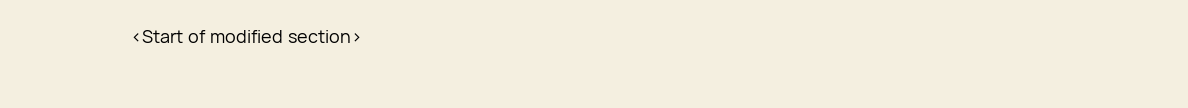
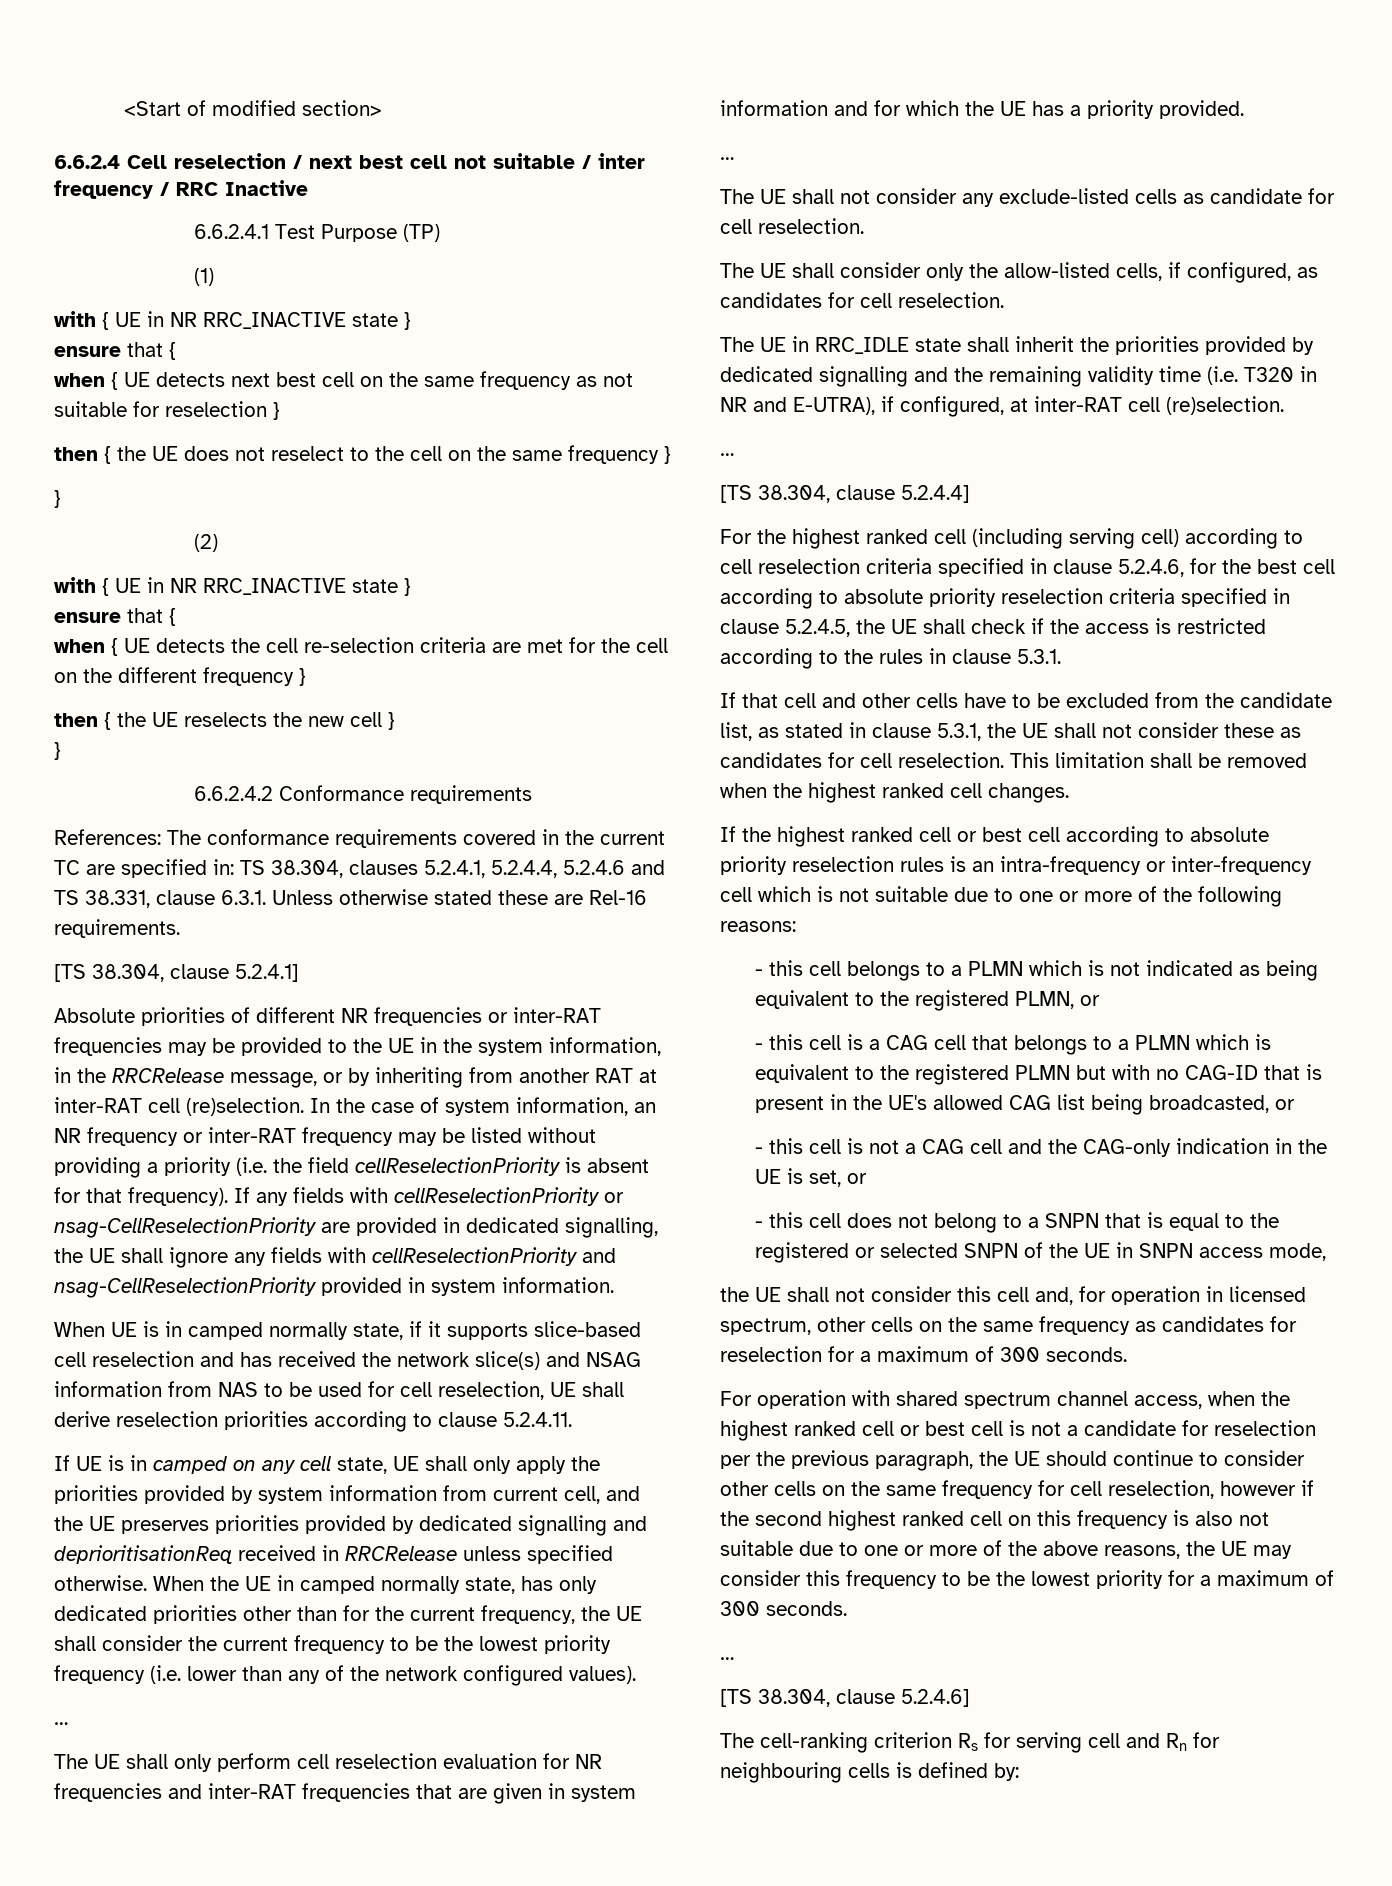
(362, 36) none -> [54,153,645,169] [54,180,308,199] [193,224,440,242] [193,268,214,286] [54,311,411,330] [54,342,176,360] [54,371,633,390] [54,401,280,420] [54,445,671,464] [54,490,61,508] [193,534,218,552] [54,577,411,596] [54,608,176,626] [54,637,668,656] [54,667,306,686] [54,712,395,730] [54,742,61,760] [193,785,532,804] [54,829,665,848] [54,859,665,878] [54,889,647,908] [54,919,180,938] [54,964,299,982] [54,1007,601,1026] [54,1037,661,1056] [54,1067,657,1088] [54,1097,656,1116] [54,1127,596,1146] [54,1157,649,1178] [54,1187,624,1206] [54,1217,658,1238] [54,1247,616,1268] [54,1277,614,1298] [54,1321,641,1340] [54,1351,641,1370] [54,1381,624,1400] [54,1411,572,1432] [54,1455,600,1474] [54,1485,640,1504] [54,1515,647,1536] [54,1545,613,1564] [54,1575,597,1594] [54,1605,642,1624] [54,1635,611,1654] [54,1665,636,1686] [54,1722,69,1725] [54,1753,602,1772] [54,1783,636,1804] [720,100,1244,119] [720,157,735,160] [720,188,1335,207] [720,218,864,234] [720,262,1318,283] [720,292,1004,308] [720,336,1314,355] [720,366,1317,387] [720,396,1284,417] [720,453,735,456] [720,485,970,503] [720,528,1303,549] [720,558,1335,577] [720,588,1290,609] [720,618,1266,637] [720,648,1061,669] [720,692,1332,708] [720,722,1301,741] [720,752,1307,768] [720,782,1069,803] [720,826,1269,847] [720,856,1312,875] [720,886,1282,907] [720,921,796,932] [754,960,1318,981] [754,990,1100,1011] [754,1034,1271,1055] [754,1064,1322,1085] [754,1094,1295,1115] [754,1138,1327,1157] [754,1168,867,1187] [754,1212,1279,1233] [754,1242,1326,1263] [720,1286,1306,1305] [720,1316,1297,1335] [720,1346,1127,1362] [720,1390,1290,1409] [720,1420,1316,1441] [720,1450,1305,1471] [720,1480,1314,1499] [720,1510,1269,1531] [720,1540,1292,1559] [720,1570,1334,1589] [720,1601,847,1616] [720,1657,735,1660] [720,1689,970,1707] [720,1732,1220,1753] [720,1762,1019,1783] // 6.6.2.4 Cell reselection / next best cell not suitable / inter frequency / RRC Inactive // 6.6.2.4.1 Test Purpose (TP) // (1) // with { UE in NR RRC_INACTIVE state } // ensure that { // when { UE detects next best cell on the same frequency as not suitable for reselection } // then { the UE does not reselect to the cell on the same frequency } // } // (2) // with { UE in NR RRC_INACTIVE state } // ensure that { // when { UE detects the cell re-selection criteria are met for the cell on the different frequency } // then { the UE reselects the new cell } // } // 6.6.2.4.2 Conformance requirements // References: The conformance requirements covered in the current TC are specified in: TS 38.304, clauses 5.2.4.1, 5.2.4.4, 5.2.4.6 and TS 38.331, clause 6.3.1. Unless otherwise stated these are Rel-16 requirements. // [TS 38.304, clause 5.2.4.1] // Absolute priorities of different NR frequencies or inter-RAT frequencies may be provided to the UE in the system information, in the RRCRelease message, or by inheriting from another RAT at inter-RAT cell (re)selection. In the case of system information, an NR frequency or inter-RAT frequency may be listed without providing a priority (i.e. the field cellReselectionPriority is absent for that frequency). If any fields with cellReselectionPriority or nsag-CellReselectionPriority are provided in dedicated signalling, the UE shall ignore any fields with cellReselectionPriority and nsag-CellReselectionPriority provided in system information. // When UE is in camped normally state, if it supports slice-based cell reselection and has received the network slice(s) and NSAG information from NAS to be used for cell reselection, UE shall derive reselection priorities according to clause 5.2.4.11. // If UE is in camped on any cell state, UE shall only apply the priorities provided by system information from current cell, and the UE preserves priorities provided by dedicated signalling and deprioritisationReq received in RRCRelease unless specified otherwise. When the UE in camped normally state, has only dedicated priorities other than for the current frequency, the UE shall consider the current frequency to be the lowest priority frequency (i.e. lower than any of the network configured values). // … // The UE shall only perform cell reselection evaluation for NR frequencies and inter-RAT frequencies that are given in system information and for which the UE has a priority provided. // … // The UE shall not consider any exclude-listed cells as candidate for cell reselection. // The UE shall consider only the allow-listed cells, if configured, as candidates for cell reselection. // The UE in RRC_IDLE state shall inherit the priorities provided by dedicated signalling and the remaining validity time (i.e. T320 in NR and E-UTRA), if configured, at inter-RAT cell (re)selection. // … // [TS 38.304, clause 5.2.4.4] // For the highest ranked cell (including serving cell) according to cell reselection criteria specified in clause 5.2.4.6, for the best cell according to absolute priority reselection criteria specified in clause 5.2.4.5, the UE shall check if the access is restricted according to the rules in clause 5.3.1. // If that cell and other cells have to be excluded from the candidate list, as stated in clause 5.3.1, the UE shall not consider these as candidates for cell reselection. This limitation shall be removed when the highest ranked cell changes. // If the highest ranked cell or best cell according to absolute priority reselection rules is an intra-frequency or inter-frequency cell which is not suitable due to one or more of the following reasons: // - this cell belongs to a PLMN which is not indicated as being equivalent to the registered PLMN, or // - this cell is a CAG cell that belongs to a PLMN which is equivalent to the registered PLMN but with no CAG-ID that is present in the UE's allowed CAG list being broadcasted, or // - this cell is not a CAG cell and the CAG-only indication in the UE is set, or // - this cell does not belong to a SNPN that is equal to the registered or selected SNPN of the UE in SNPN access mode, // the UE shall not consider this cell and, for operation in licensed spectrum, other cells on the same frequency as candidates for reselection for a maximum of 300 seconds. // For operation with shared spectrum channel access, when the highest ranked cell or best cell is not a candidate for reselection per the previous paragraph, the UE should continue to consider other cells on the same frequency for cell reselection, however if the second highest ranked cell on this frequency is also not suitable due to one or more of the above reasons, the UE may consider this frequency to be the lowest priority for a maximum of 300 seconds. // … // [TS 38.304, clause 5.2.4.6] // The cell-ranking criterion Rs for serving cell and Rn for neighbouring cells is defined by:

